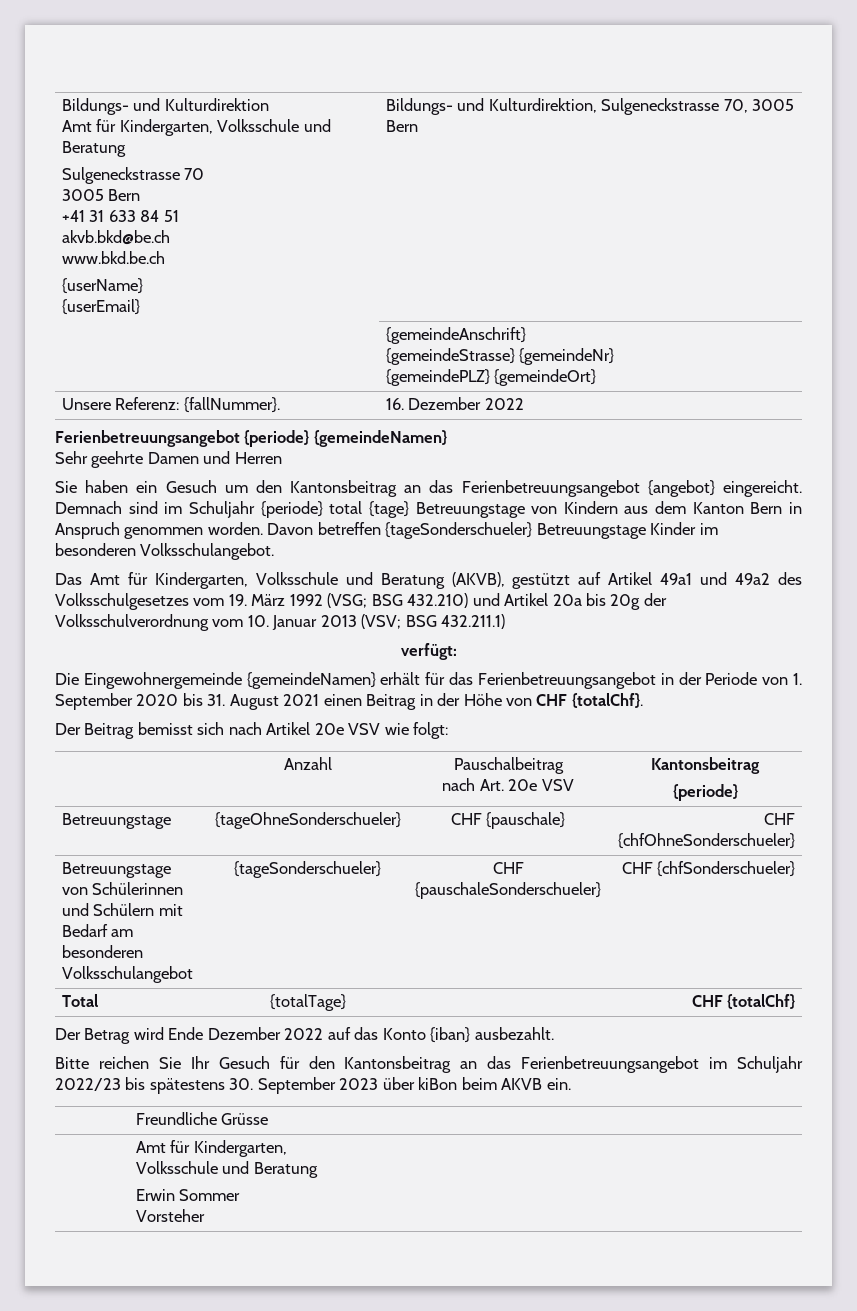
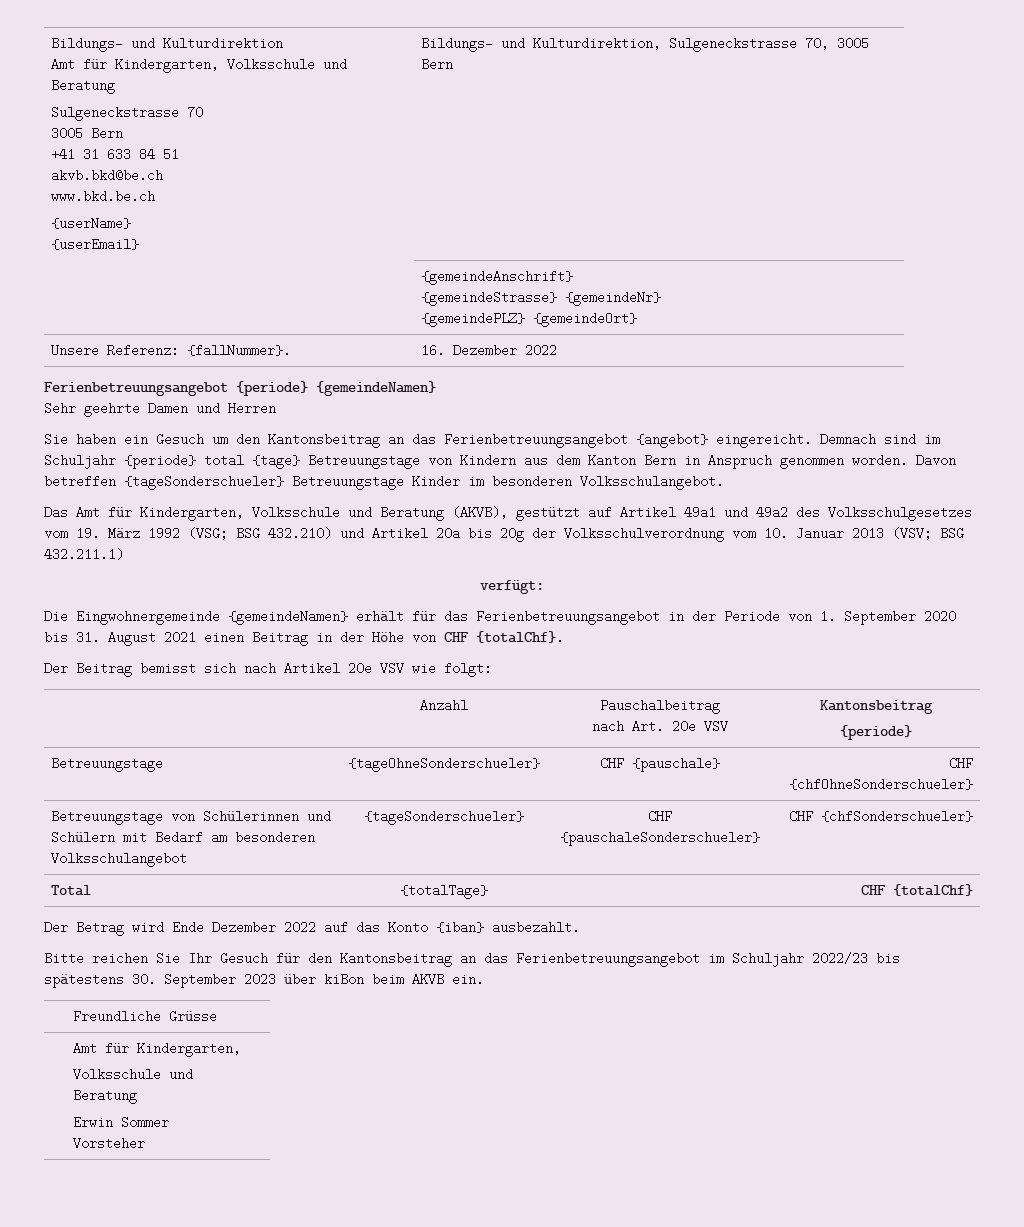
[83,672,242,689] Eingewohnergemeinde -> [76,610,220,625] Eingwohnergemeinde

